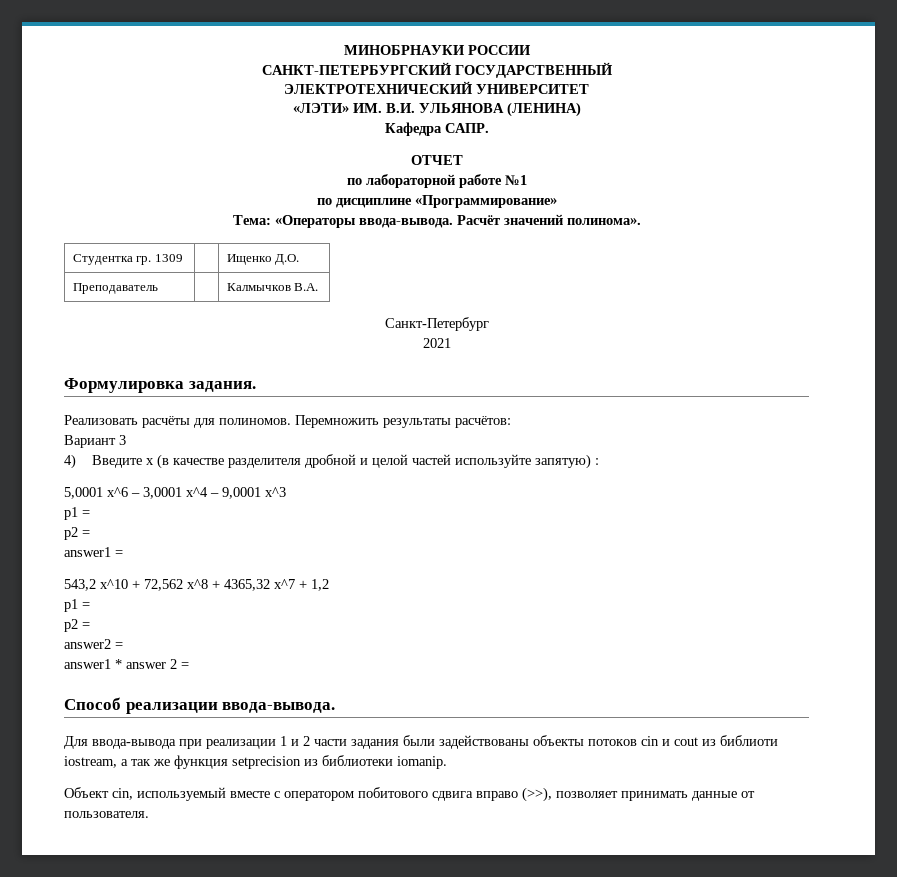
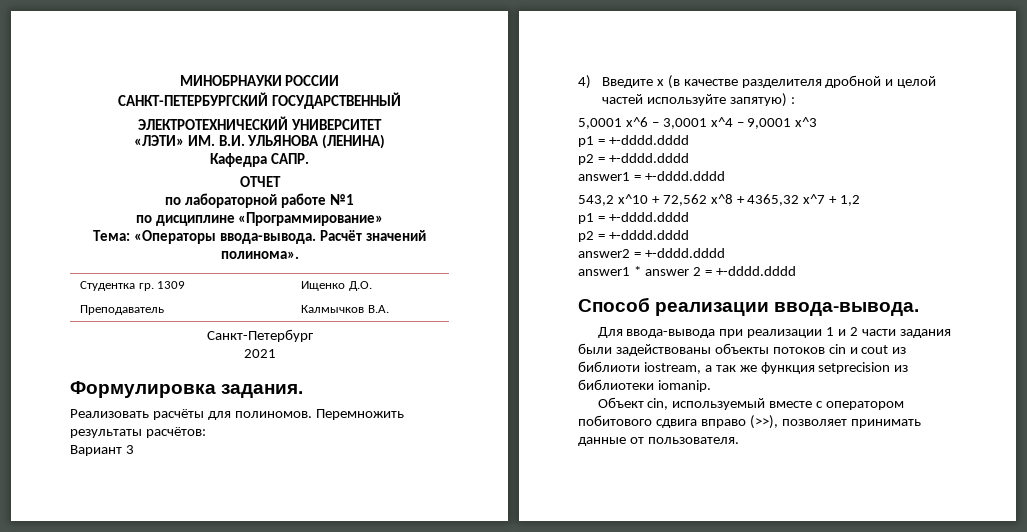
[64,527,90,540] // p2 = -> [608,135,689,145] [578,153,689,165] +-dddd.dddd // p2 = +-dddd.dddd
(123, 553) none -> [644,171,725,181] +-dddd.dddd
[64,619,90,632] // p2 = -> [608,212,689,222] [578,230,689,242] +-dddd.dddd // p2 = +-dddd.dddd
(123, 645) none -> [644,248,725,258] +-dddd.dddd
(189, 665) none -> [715,266,796,276] +-dddd.dddd

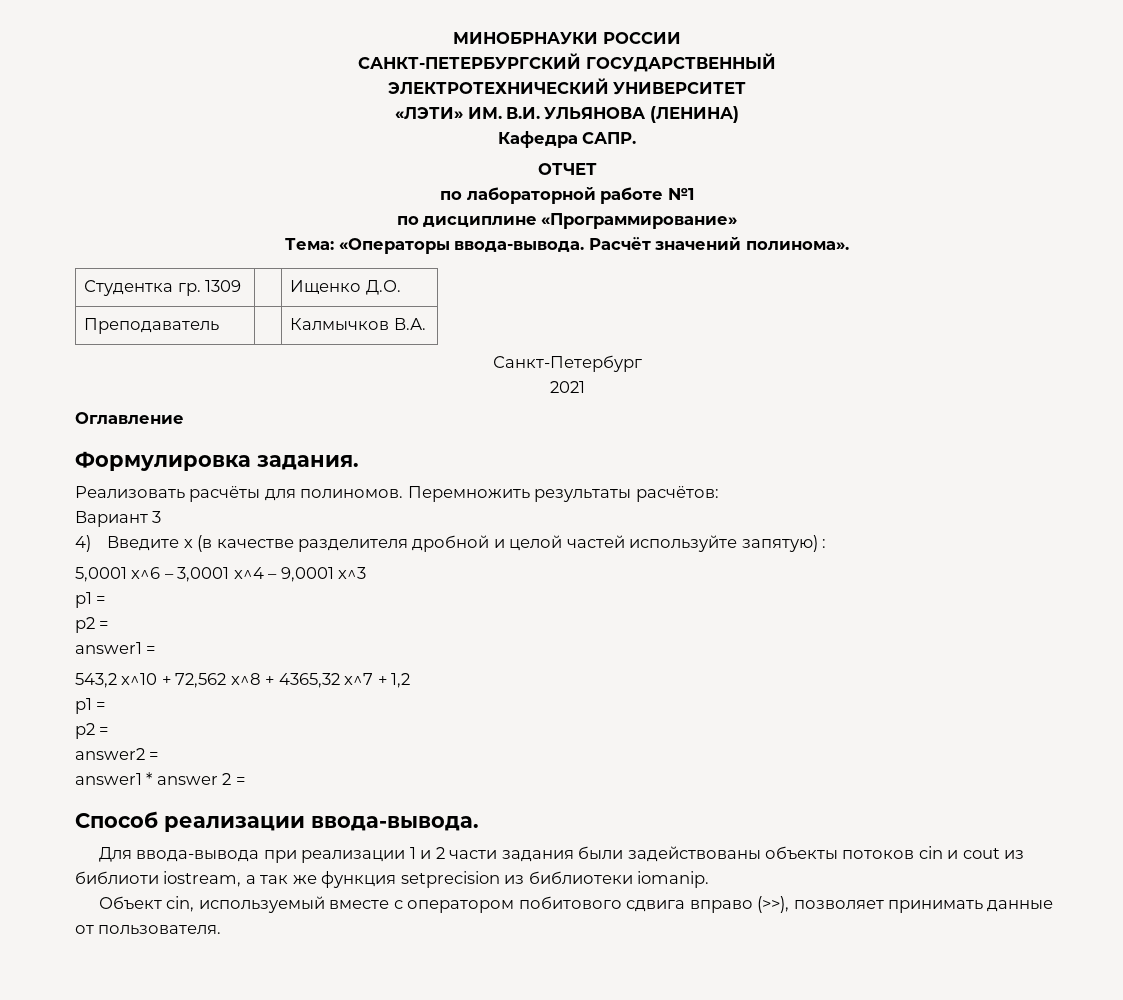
(276, 353) none -> [75,412,184,424] // Оглавление
[608,135,689,145] [578,153,689,165] +-dddd.dddd // p2 = +-dddd.dddd -> [75,617,109,633] // p2 =
[644,171,725,181] +-dddd.dddd -> (156, 650) none
[608,212,689,222] [578,230,689,242] +-dddd.dddd // p2 = +-dddd.dddd -> [75,723,109,739] // p2 =
[644,248,725,258] +-dddd.dddd -> (159, 756) none
[715,266,796,276] +-dddd.dddd -> (245, 781) none

